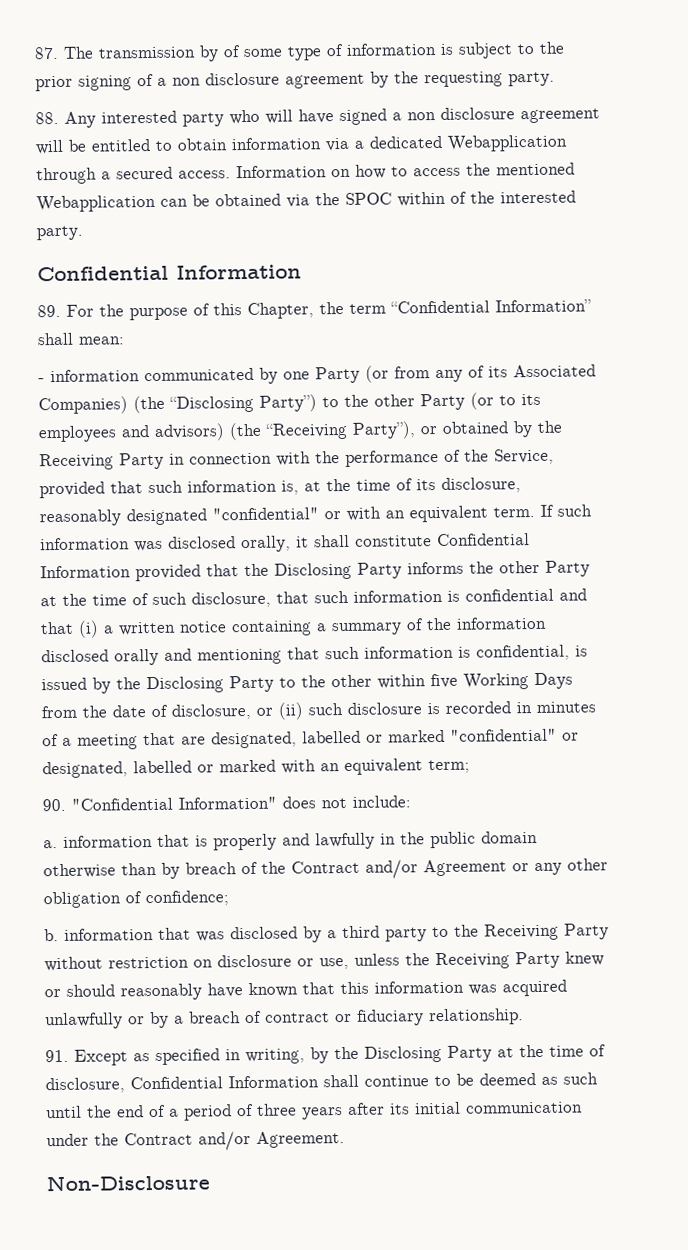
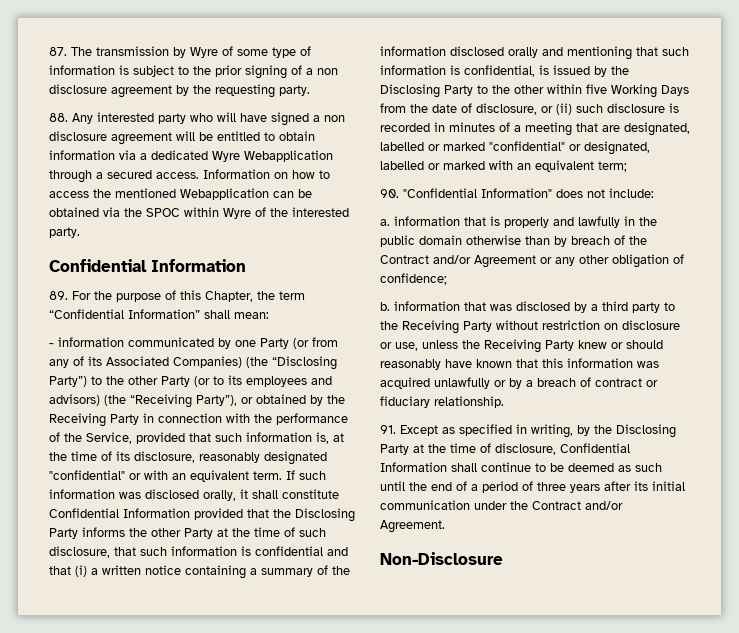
(219, 53) none -> [190,47,218,58] Wyre
(443, 142) none -> [212,151,240,162] Wyre
(446, 199) none -> [223,208,251,219] Wyre

